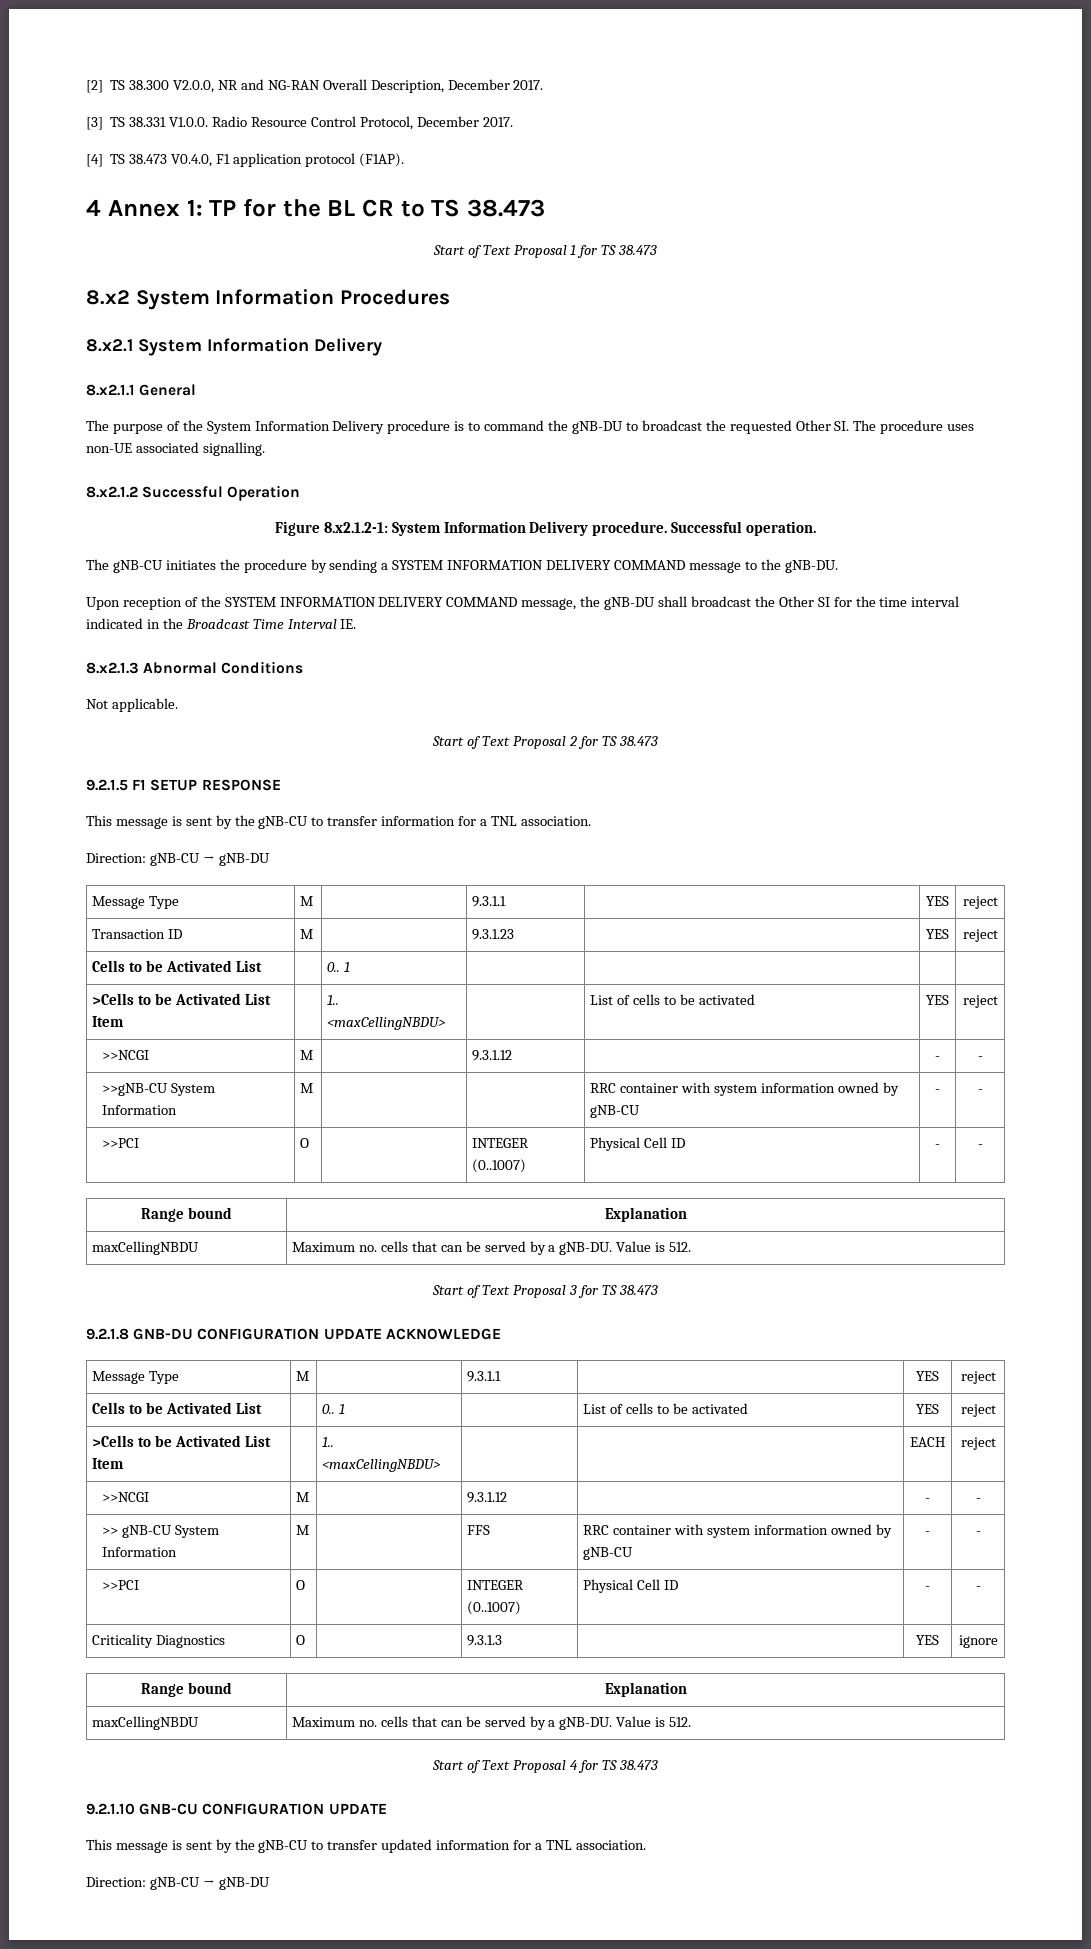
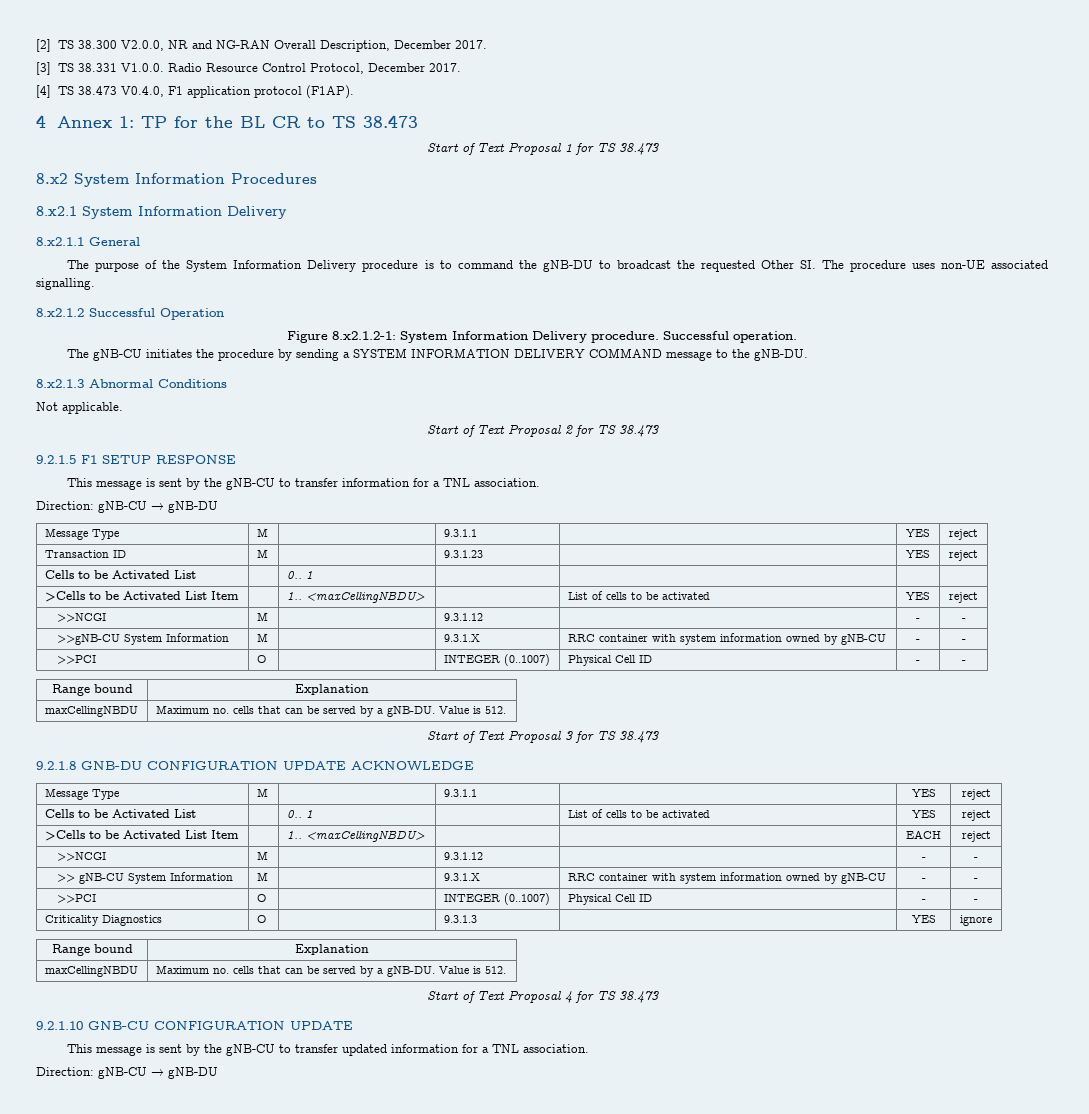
[86,596,960,610] [86,618,357,629] // Upon reception of the SYSTEM INFORMATION DELIVERY COMMAND message, the gNB-DU shall broadcast the Other SI for the time interval indicated in the Broadcast Time Interval IE. -> (809, 355) none
(314, 1088) none -> [443,634,480,642] 9.3.1.X
[467,1525,491,1535] FFS -> [443,873,480,881] 9.3.1.X

